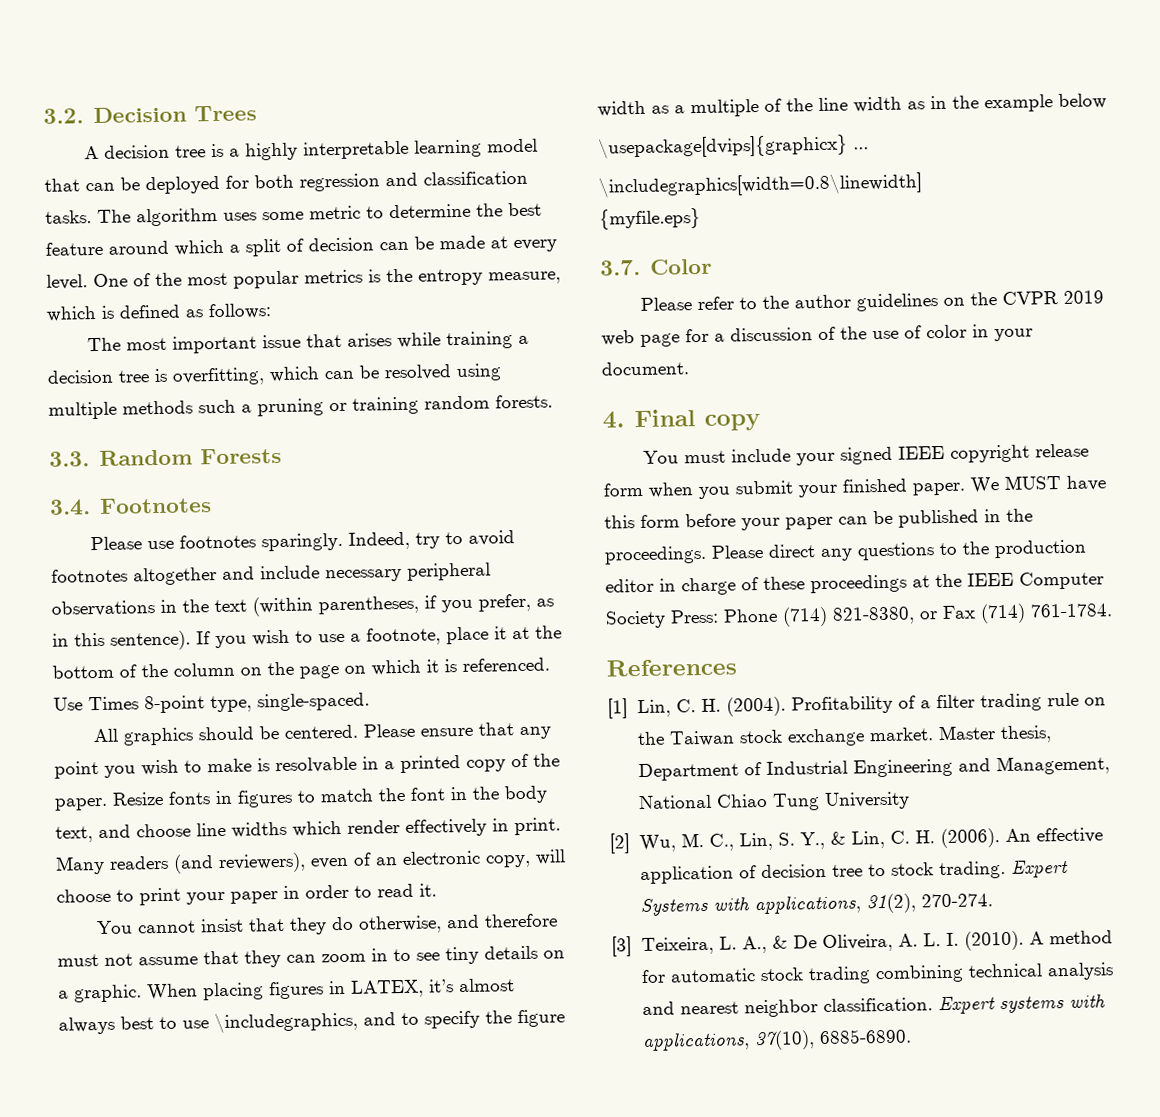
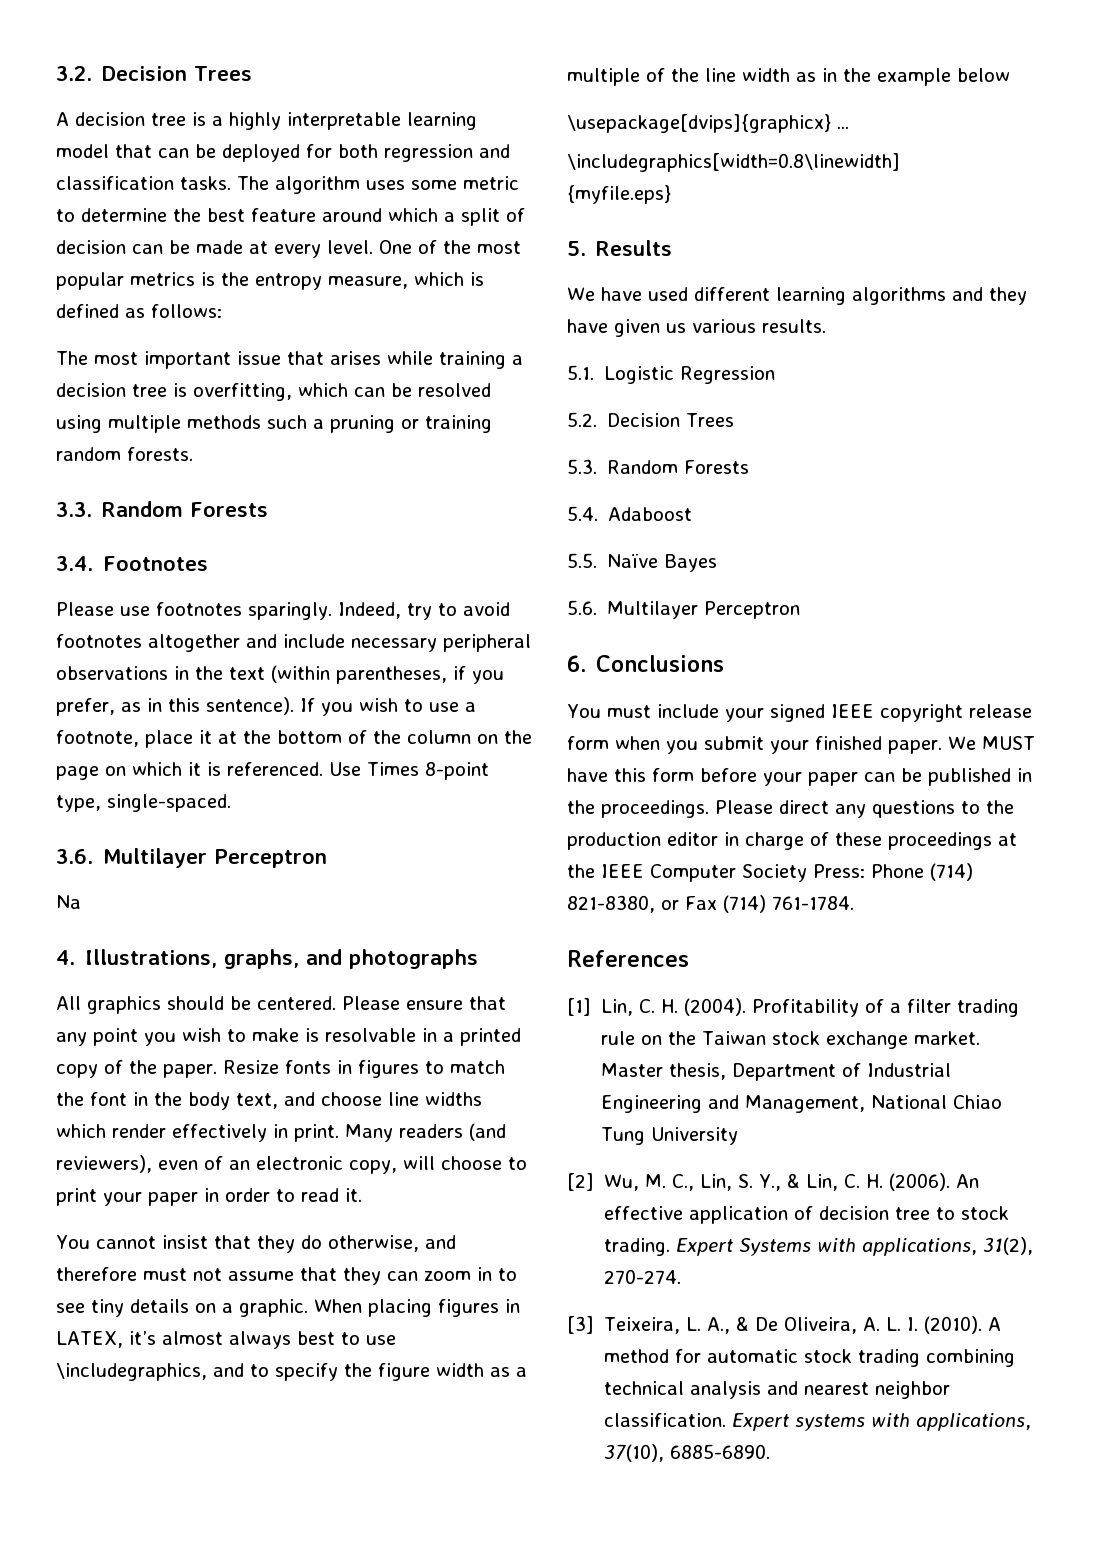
(370, 702) none -> [56,848,328,868] [56,895,81,909] [56,949,479,969] // 3.6. Multilayer Perceptron // Na // 4. Illustrations, graphs, and photographs
[600,258,712,276] [639,290,1104,312] [601,324,1033,347] [601,361,689,376] [602,409,761,431] 3.7. Color // Please refer to the author guidelines on the CVPR 2019 web page for a discussion of the use of color in your document. // 4. Final copy -> [567,240,673,256] [567,287,1027,305] [567,319,826,337] [567,365,776,384] [567,412,735,427] [567,459,750,474] [567,506,693,521] [567,553,718,572] [567,600,801,619] [567,655,725,672] 5. Results // We have used different learning algorithms and they have given us various results. // 5.1. Logistic Regression // 5.2. Decision Trees // 5.3. Random Forests // 5.4. Adaboost // 5.5. Naïve Bayes // 5.6. Multilayer Perceptron // 6. Conclusions

